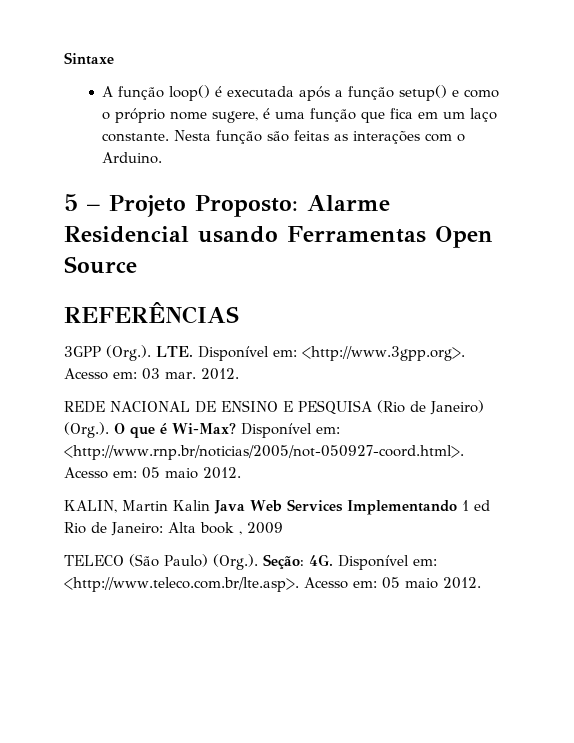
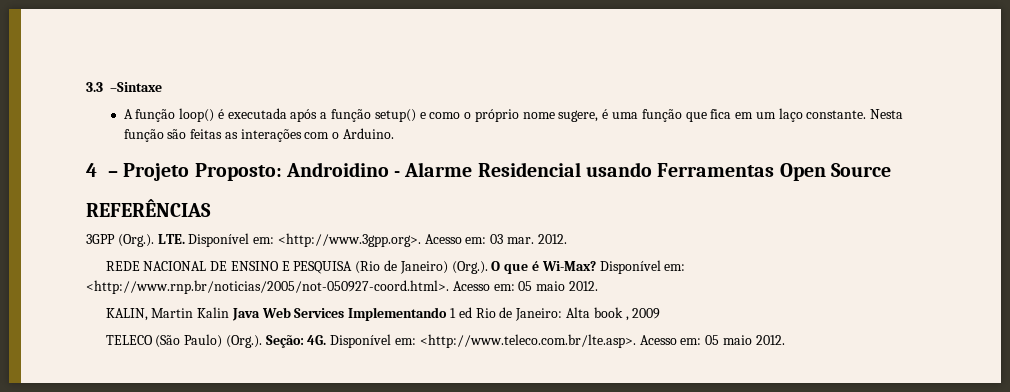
[64,52,114,65] Sintaxe -> [86,82,162,92] 3.3 –Sintaxe
[64,194,78,211] 5 -> [86,163,97,177] 4
(298, 206) none -> [285,162,401,177] Androidino -

